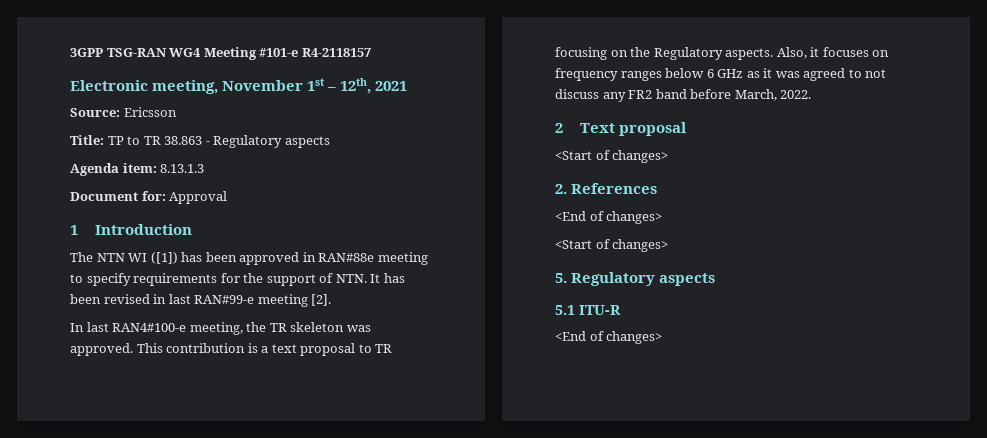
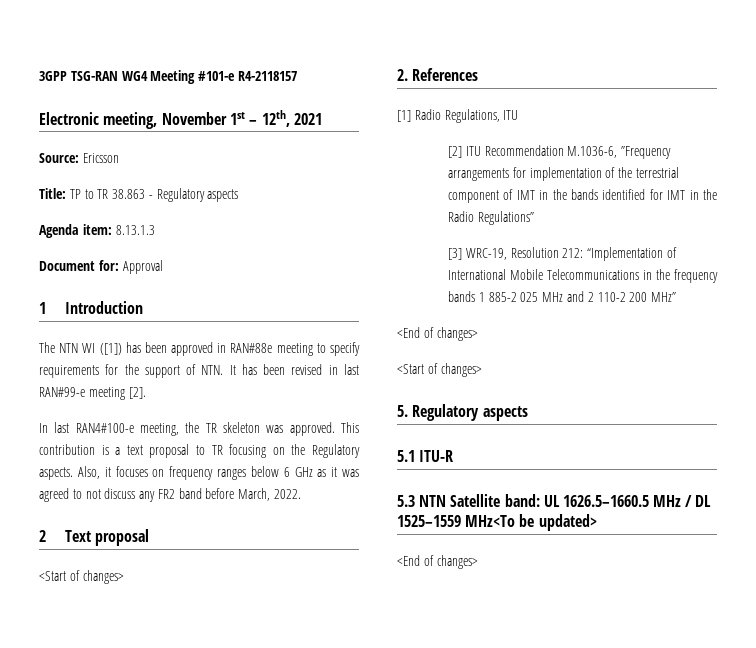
(658, 188) none -> [397,109,519,123] [448,145,672,159] [448,167,679,181] [448,189,717,203] [448,211,534,225] [448,247,677,261] [448,269,718,283] [448,291,677,302] // [1] Radio Regulations, ITU // [2] ITU Recommendation M.1036-6, ”Frequency arrangements for implementation of the terrestrial component of IMT in the bands identified for IMT in the Radio Regulations” // [3] WRC-19, Resolution 212: “Implementation of International Mobile Telecommunications in the frequency bands 1 885-2 025 MHz and 2 110-2 200 MHz”
(621, 310) none -> [397,494,712,507] [397,514,597,531] // 5.3 NTN Satellite band: UL 1626.5–1660.5 MHz / DL 1525–1559 MHz<To be updated>

